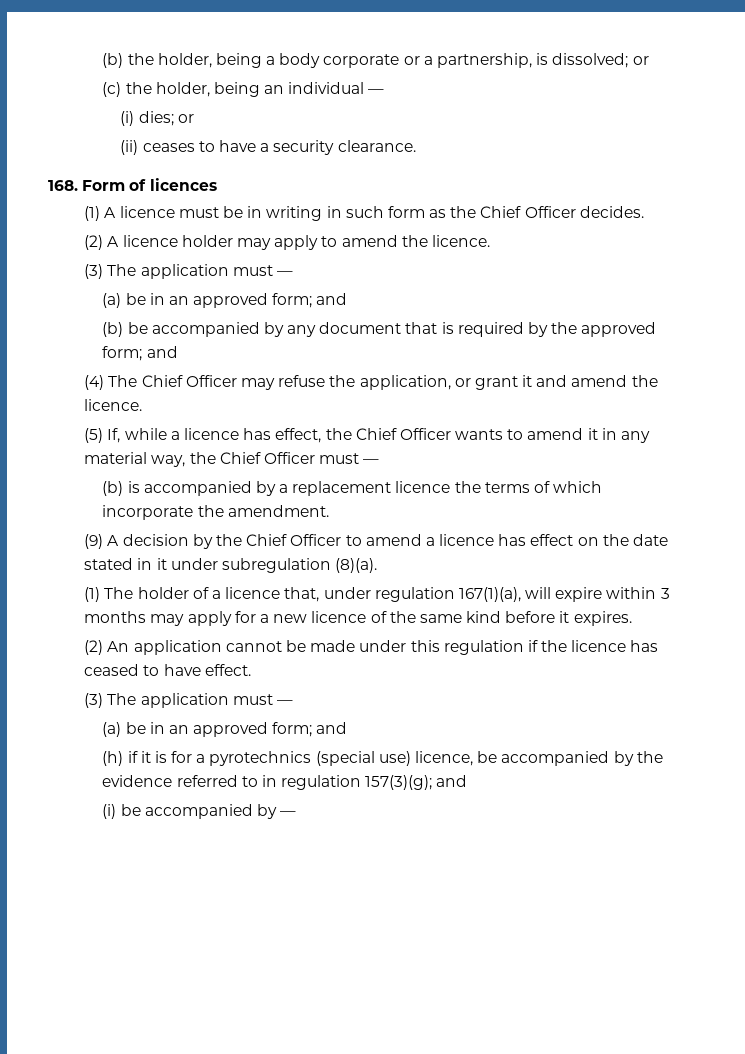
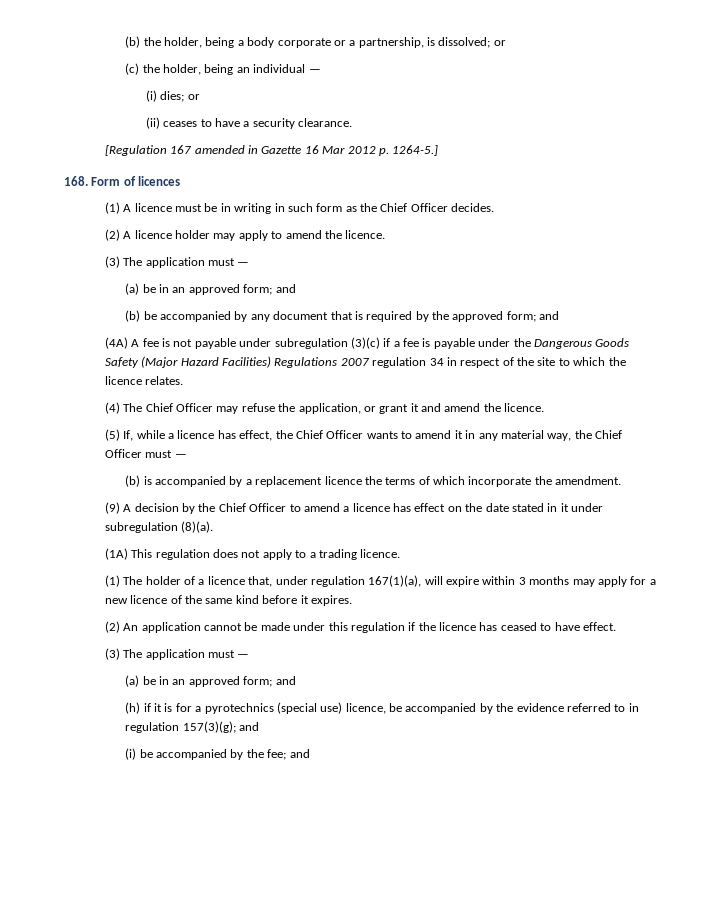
(416, 146) none -> [104,145,439,156] // [Regulation 167 amended in Gazette 16 Mar 2012 p. 1264-5.]
(178, 352) none -> [104,337,630,349] [104,356,626,368] [104,376,184,385] // (4A) A fee is not payable under subregulation (3)(c) if a fee is payable under the Dangerous Goods Safety (Major Hazard Facilities) Regulations 2007 regulation 34 in respect of the site to which the licence relates.
(378, 565) none -> [104,548,401,560] // (1A) This regulation does not apply to a trading licence.
[280,811,297,816] — -> [246,749,310,760] the fee; and

